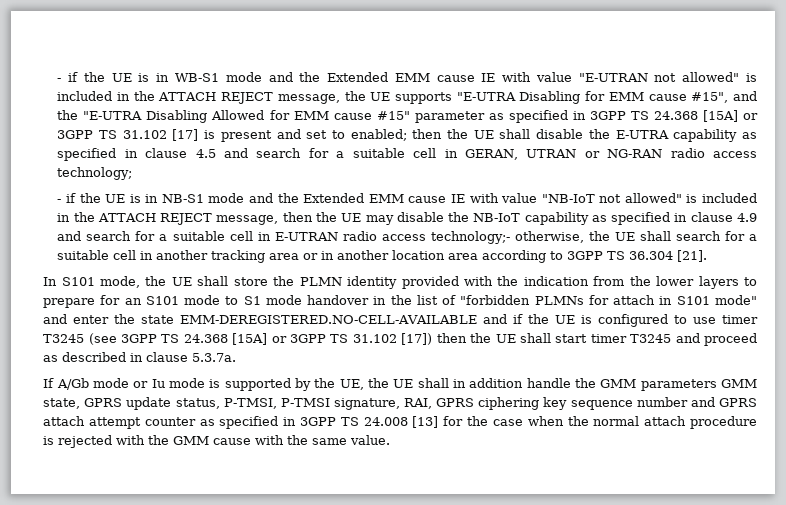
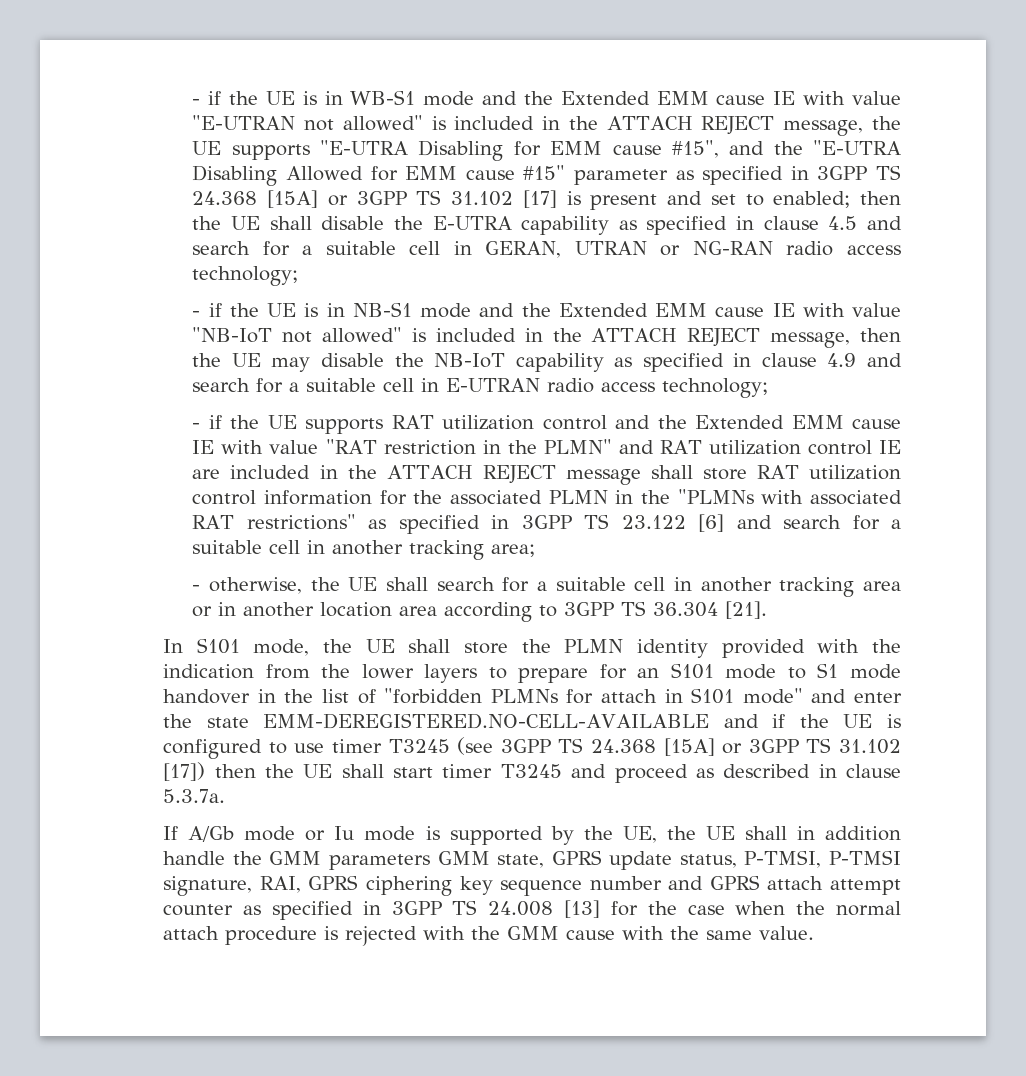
[430,231,510,244] technology;- -> [662,378,769,398] [192,415,901,434] [192,439,902,455] [192,465,901,485] [192,489,903,505] [192,514,901,534] [192,540,536,560] [192,585,201,591] technology; // - if the UE supports RAT utilization control and the Extended EMM cause IE with value "RAT restriction in the PLMN" and RAT utilization control IE are included in the ATTACH REJECT message shall store RAT utilization control information for the associated PLMN in the "PLMNs with associated RAT restrictions" as specified in 3GPP TS 23.122 [6] and search for a suitable cell in another tracking area; // -

